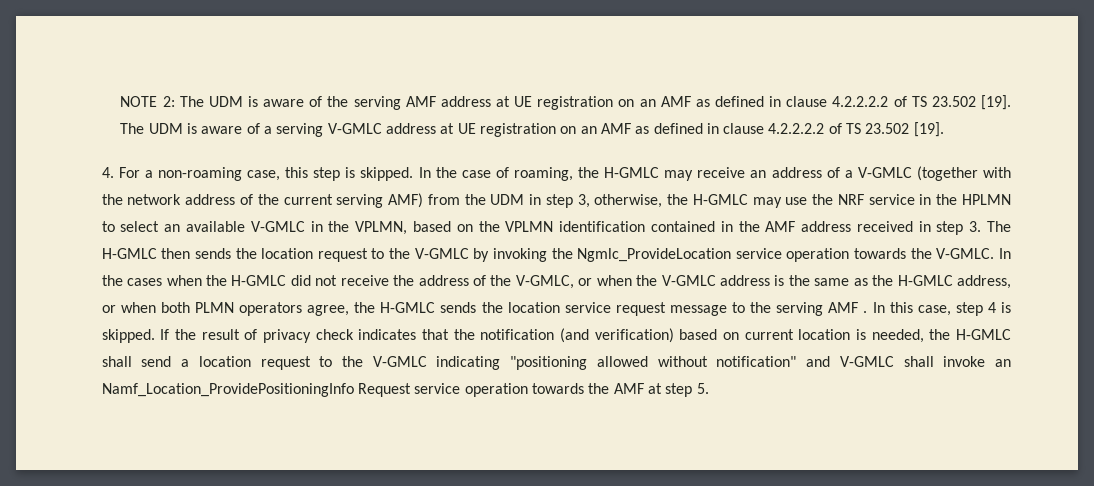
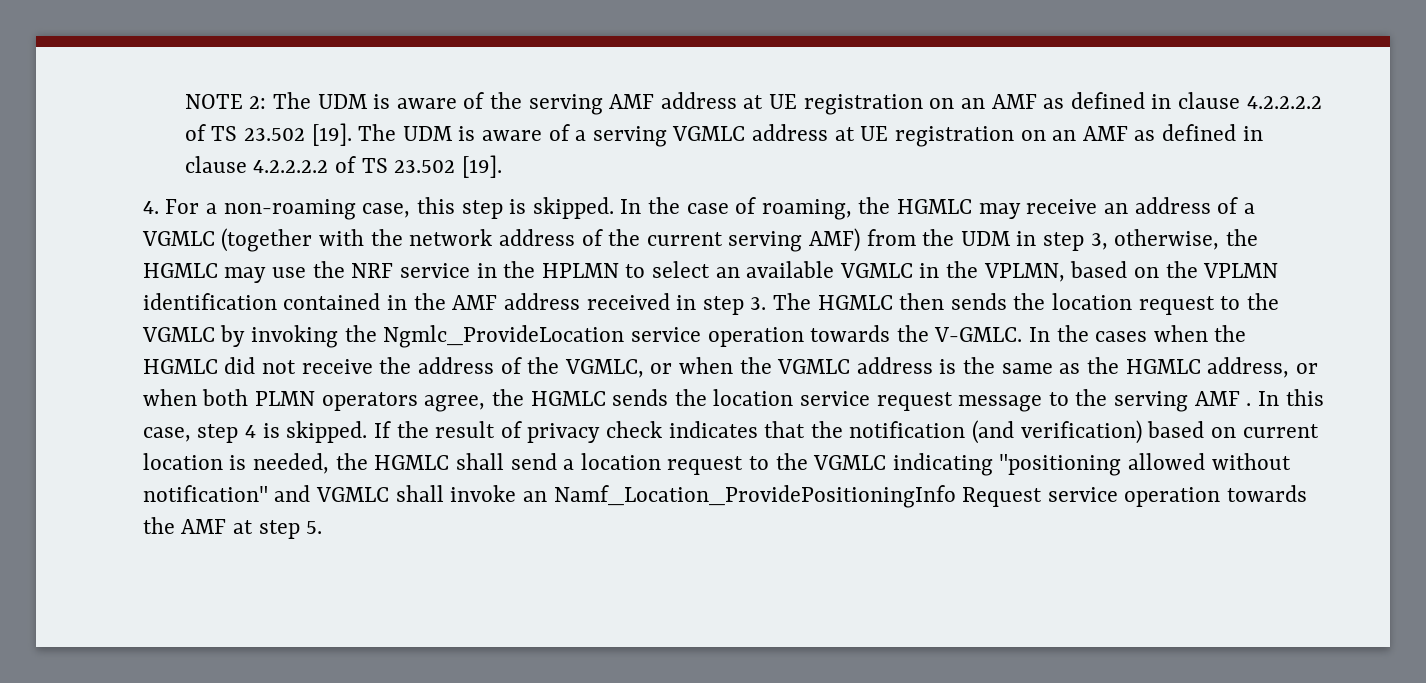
[327,123,382,134] V-GMLC -> [672,126,746,141] VGMLC
[604,167,660,178] H-GMLC -> [897,199,973,214] HGMLC
[857,167,912,178] V-GMLC -> [141,231,215,246] VGMLC
[692,194,748,205] H-GMLC -> [142,263,218,278] HGMLC
[250,221,305,232] V-GMLC -> [839,263,913,278] VGMLC
[101,248,157,259] H-GMLC -> [817,295,893,310] HGMLC
[414,248,469,259] V-GMLC -> [141,327,215,342] VGMLC
[231,275,287,286] H-GMLC -> [142,359,218,374] HGMLC
[515,275,574,289] V-GMLC, -> [564,359,644,378] VGMLC,
[661,275,716,286] V-GMLC -> [777,359,851,374] VGMLC
[897,275,953,286] H-GMLC -> [1125,359,1201,374] HGMLC
[380,302,436,313] H-GMLC -> [530,391,606,406] HGMLC
[955,329,1011,340] H-GMLC -> [374,455,450,470] HGMLC
[372,356,427,367] V-GMLC -> [813,455,887,470] VGMLC
[839,356,894,367] V-GMLC -> [316,487,390,502] VGMLC

